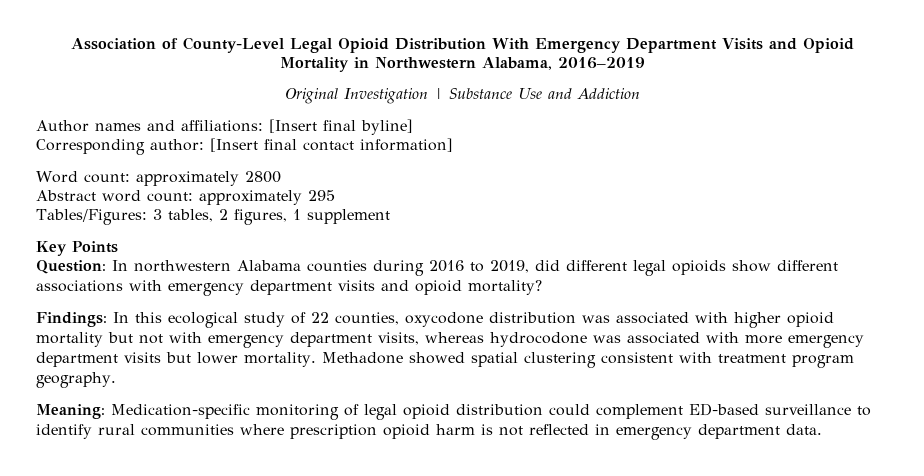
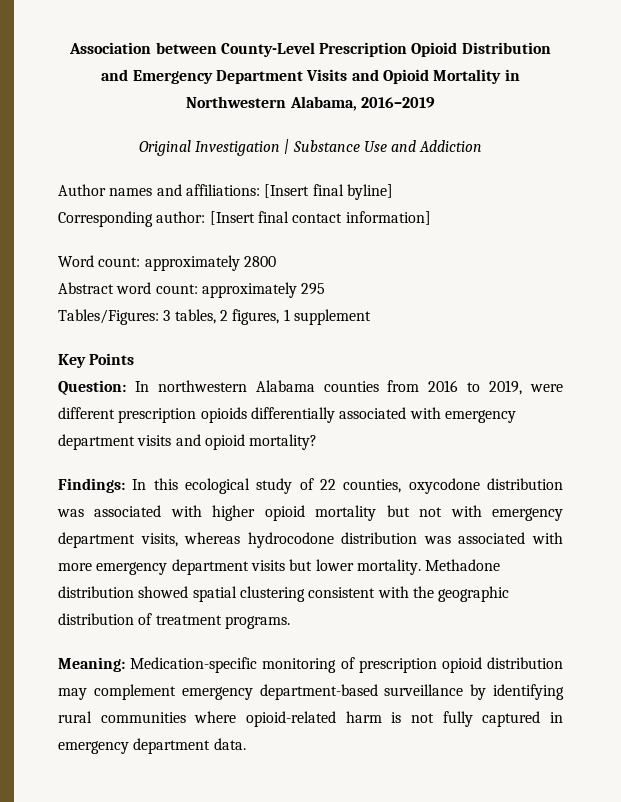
[161,37,332,53] of County-Level Legal -> [155,42,408,57] between County-Level Prescription
[491,38,529,50] With -> [101,69,129,81] and
[373,260,424,276] during -> [387,380,420,392] from
[535,260,838,276] [36,280,123,292] did different legal opioids show different associations -> [530,384,564,392] [58,407,407,423] were different prescription opioids differentially associated
(587, 339) none -> [341,532,418,544] distribution
(403, 358) none -> [58,586,134,598] distribution
[717,354,854,368] [36,372,116,388] treatment program geography. -> [412,586,510,602] [58,613,290,629] the geographic distribution of treatment programs.
[364,404,397,420] legal -> [358,658,437,673] prescription
[549,403,871,419] [36,424,92,439] could complement ED-based surveillance to identify -> [58,684,564,700] may complement emergency department-based surveillance by identifying
[290,424,430,439] prescription opioid -> [246,711,336,727] opioid-related
[529,424,589,435] reflected -> [442,711,541,727] fully captured

